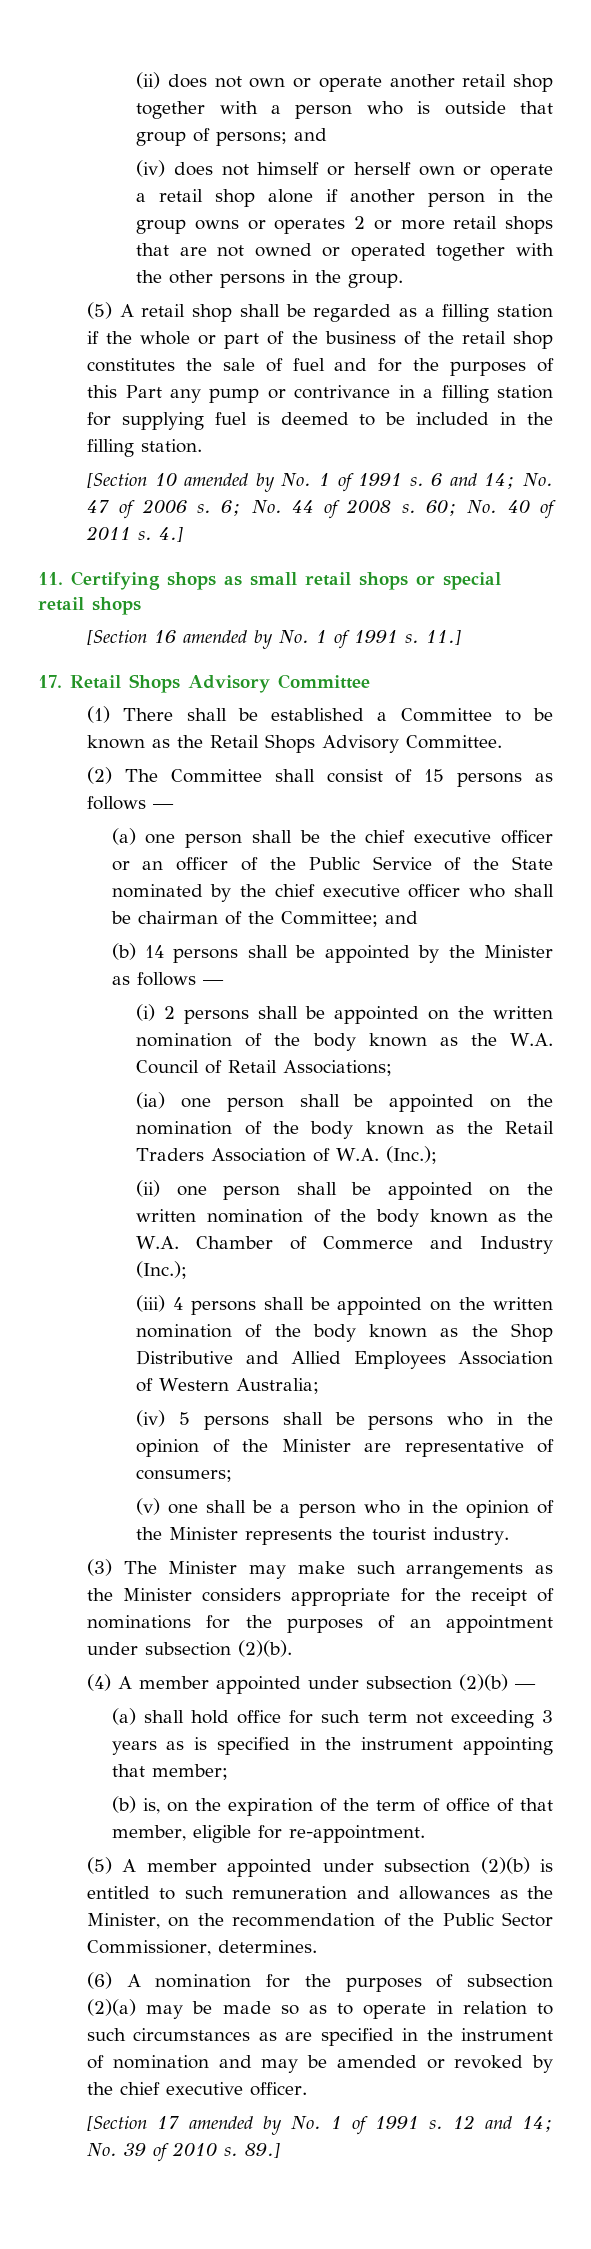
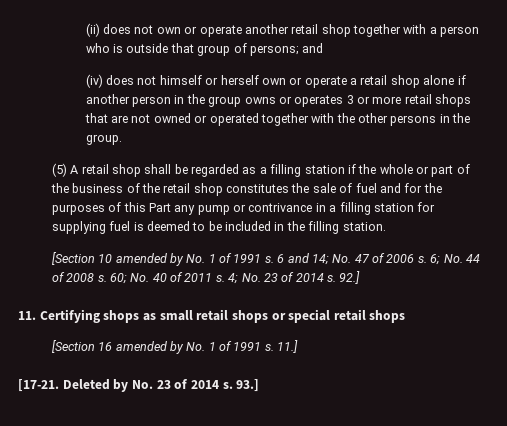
[354,216,366,229] 2 -> [346,95,354,104] 3
[159,526,184,542] 4.] -> [228,271,361,284] 4; No. 23 of 2014 s. 92.]
[38,674,370,693] [87,706,553,723] [87,734,503,753] [87,767,553,787] [87,796,175,810] [111,828,554,848] [111,856,553,871] [111,884,555,902] [110,911,418,927] [111,943,554,963] [111,972,224,986] [136,1004,553,1024] [136,1033,554,1051] [136,1060,393,1076] [136,1092,553,1112] [136,1121,554,1139] [136,1146,438,1164] [136,1180,554,1200] [136,1209,553,1227] [136,1236,554,1254] [136,1261,188,1279] [136,1295,553,1315] [136,1323,553,1342] [136,1350,553,1369] [136,1378,320,1394] [136,1410,553,1430] [136,1439,554,1457] [136,1469,233,1482] [136,1498,554,1518] [136,1527,510,1545] [87,1559,553,1579] [87,1588,554,1606] [87,1615,553,1633] [87,1640,293,1657] [87,1674,537,1694] [111,1708,553,1728] [111,1737,553,1755] [111,1764,228,1780] [111,1796,553,1816] [111,1825,425,1843] [87,1857,553,1877] [87,1886,553,1900] [87,1912,553,1929] [87,1940,318,1956] [87,1972,553,1992] [87,1999,553,2019] [87,2028,553,2046] [87,2055,553,2073] [87,2082,308,2096] [87,2115,554,2135] [87,2142,281,2162] 17. Retail Shops Advisory Committee // (1) There shall be established a Committee to be known as the Retail Shops Advisory Committee. // (2) The Committee shall consist of 15 persons as follows — // (a) one person shall be the chief executive officer or an officer of the Public Service of the State nominated by the chief executive officer who shall be chairman of the Committee; and // (b) 14 persons shall be appointed by the Minister as follows — // (i) 2 persons shall be appointed on the written nomination of the body known as the W.A. Council of Retail Associations; // (ia) one person shall be appointed on the nomination of the body known as the Retail Traders Association of W.A. (Inc.); // (ii) one person shall be appointed on the written nomination of the body known as the W.A. Chamber of Commerce and Industry (Inc.); // (iii) 4 persons shall be appointed on the written nomination of the body known as the Shop Distributive and Allied Employees Association of Western Australia; // (iv) 5 persons shall be persons who in the opinion of the Minister are representative of consumers; // (v) one shall be a person who in the opinion of the Minister represents the tourist industry. // (3) The Minister may make such arrangements as the Minister considers appropriate for the receipt of nominations for the purposes of an appointment under subsection (2)(b). // (4) A member appointed under subsection (2)(b) — // (a) shall hold office for such term not exceeding 3 years as is specified in the instrument appointing that member; // (b) is, on the expiration of the term of office of that member, eligible for re-appointment. // (5) A member appointed under subsection (2)(b) is entitled to such remuneration and allowances as the Minister, on the recommendation of the Public Sector Commissioner, determines. // (6) A nomination for the purposes of subsection (2)(a) may be made so as to operate in relation to such circumstances as are specified in the instrument of nomination and may be amended or revoked by the chief executive officer. // [Section 17 amended by No. 1 of 1991 s. 12 and 14; No. 39 of 2010 s. 89.] -> [18,379,260,392] [17-21. Deleted by No. 23 of 2014 s. 93.]

